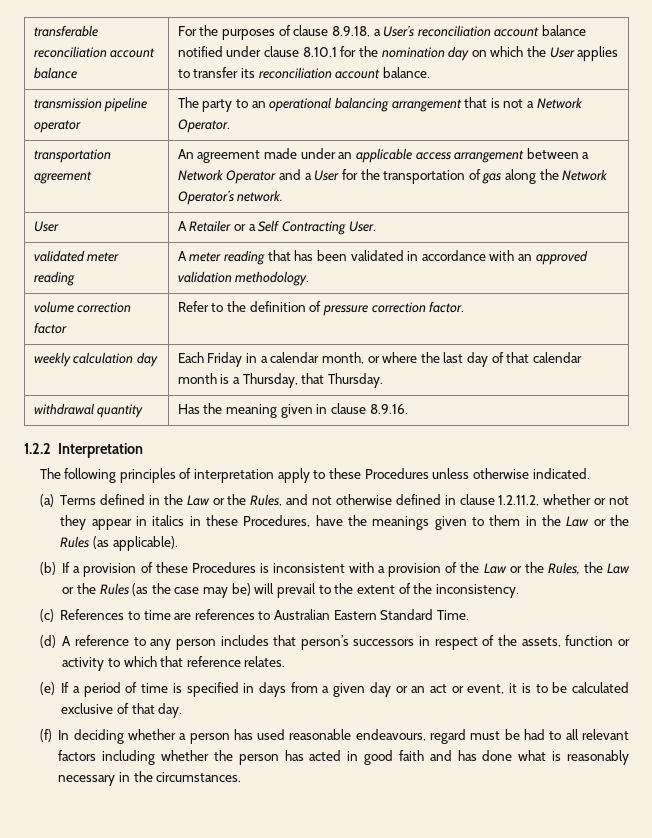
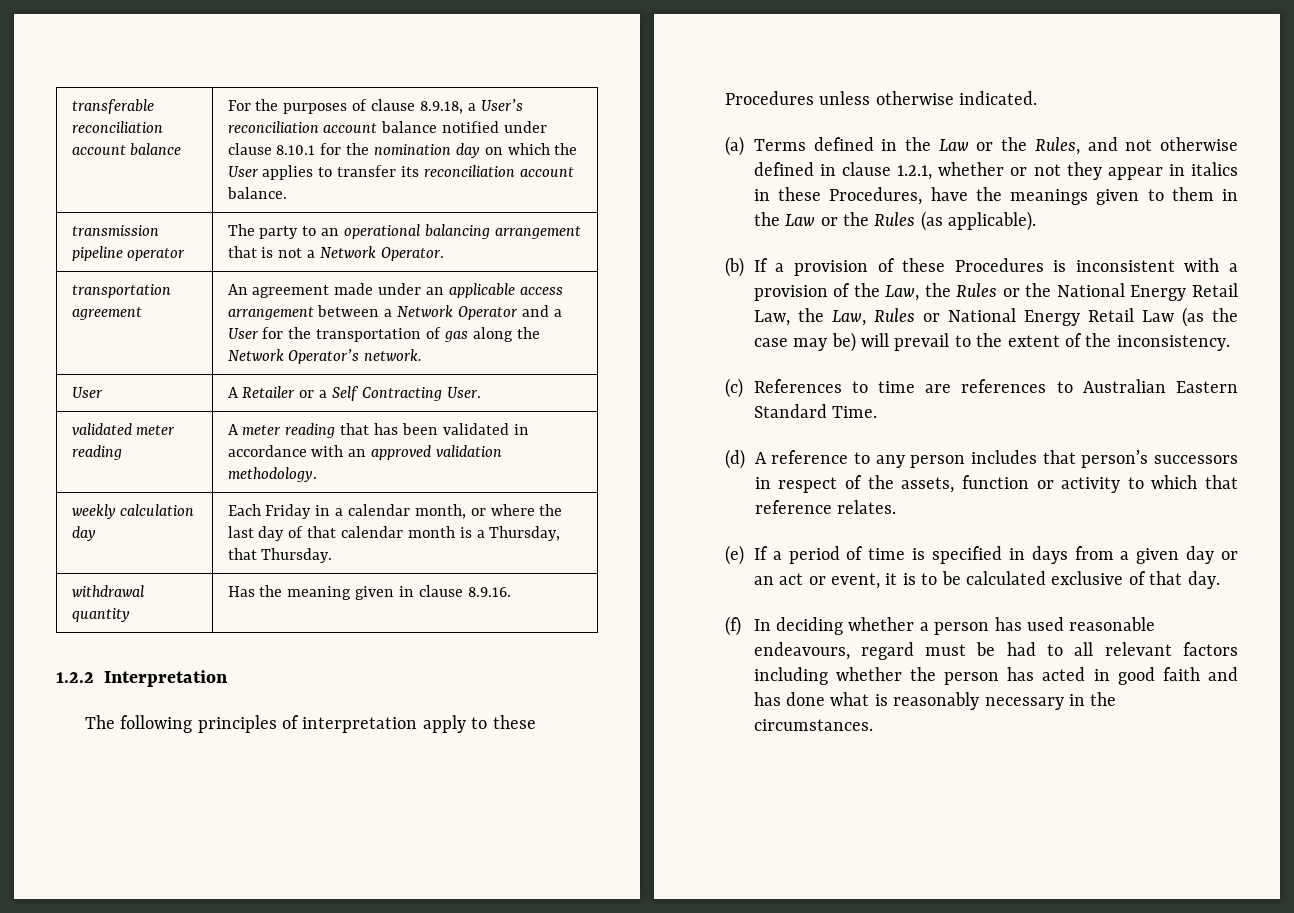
[33,301,132,313] [33,322,67,334] [177,301,465,316] // volume correction factor | Refer to the definition of pressure correction factor. -> (317, 474) none
[498,495,540,506] 1.2.11.2, -> [897,165,933,180] 1.2.1,
[483,562,631,575] [62,583,129,595] Law or the Rules, the Law or the Rules -> [885,283,1238,301] [753,308,1174,326] Law, the Rules or the National Energy Retail Law, the Law, Rules or National Energy Retail Law

